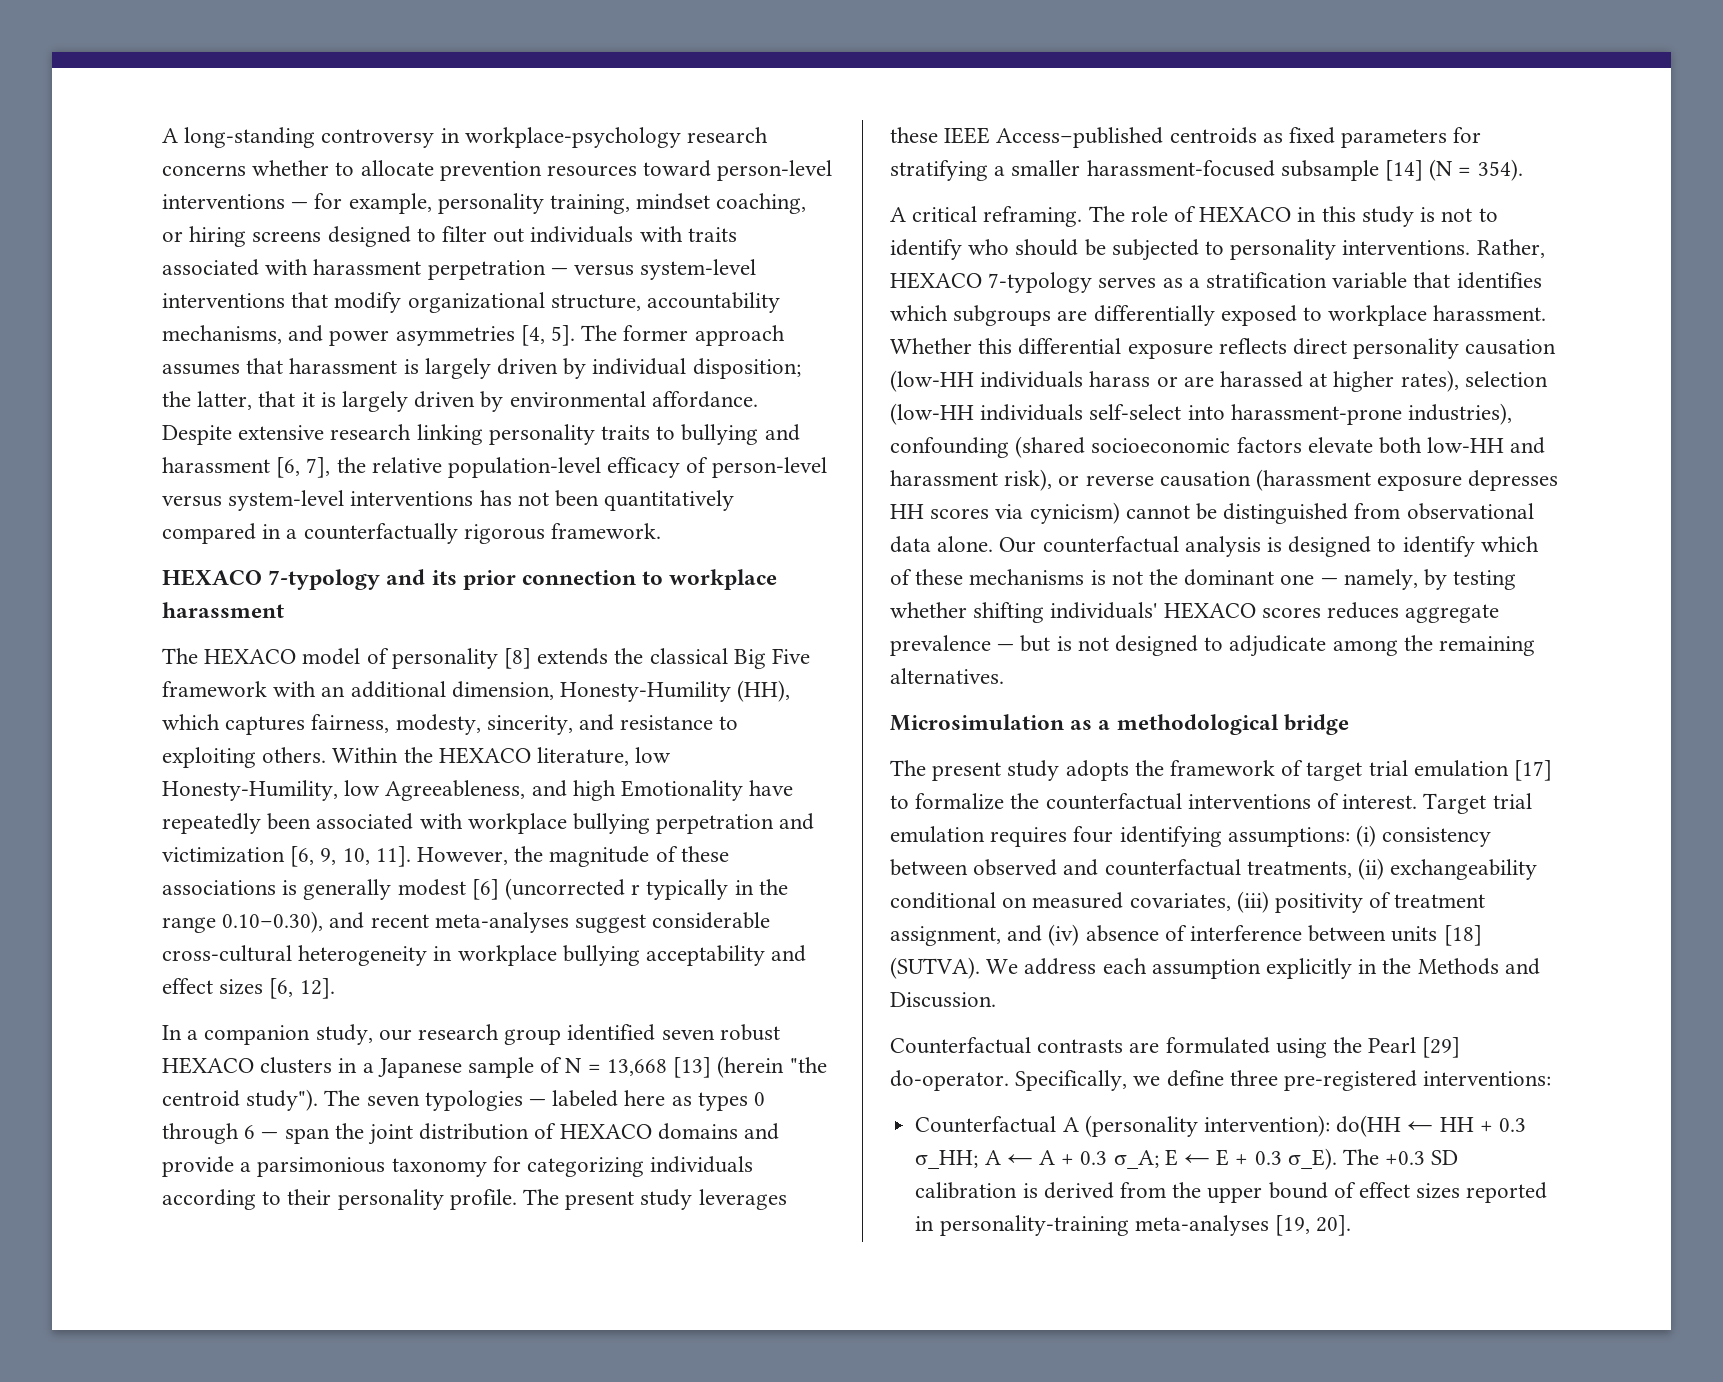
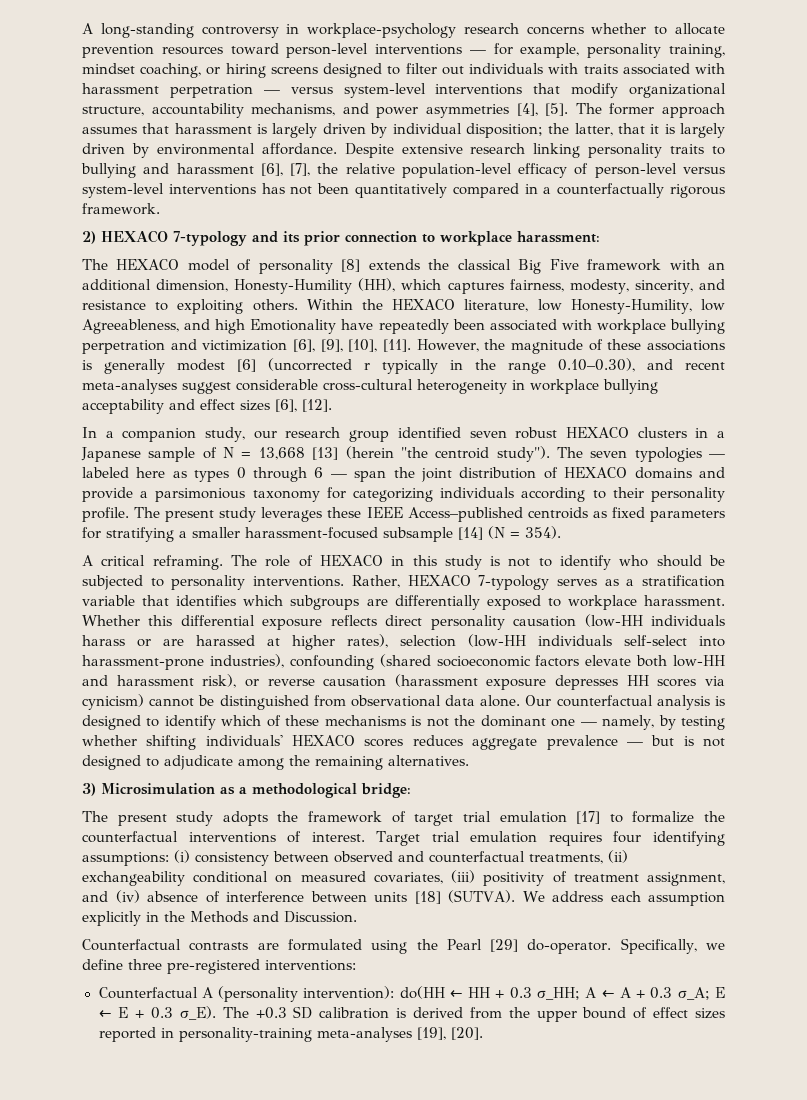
[520,325,576,346] [4, 5]. -> [516,103,569,116] [4], [5].
[276,457,331,478] [6, 7], -> [260,163,311,176] [6], [7],
(662, 531) none -> [82,231,96,244] 2)
[162,602,284,618] harassment -> [517,231,600,243] harassment:
[290,846,411,867] [6, 9, 10, 11]. -> [293,339,411,352] [6], [9], [10], [11].
[269,978,335,999] [6, 12]. -> [275,399,332,412] [6], [12].
(1004, 676) none -> [82,783,96,796] 3)
[1283,714,1349,735] bridge -> [361,783,411,798] bridge:
[1274,1215,1352,1236] [19, 20]. -> [416,1027,483,1040] [19], [20].

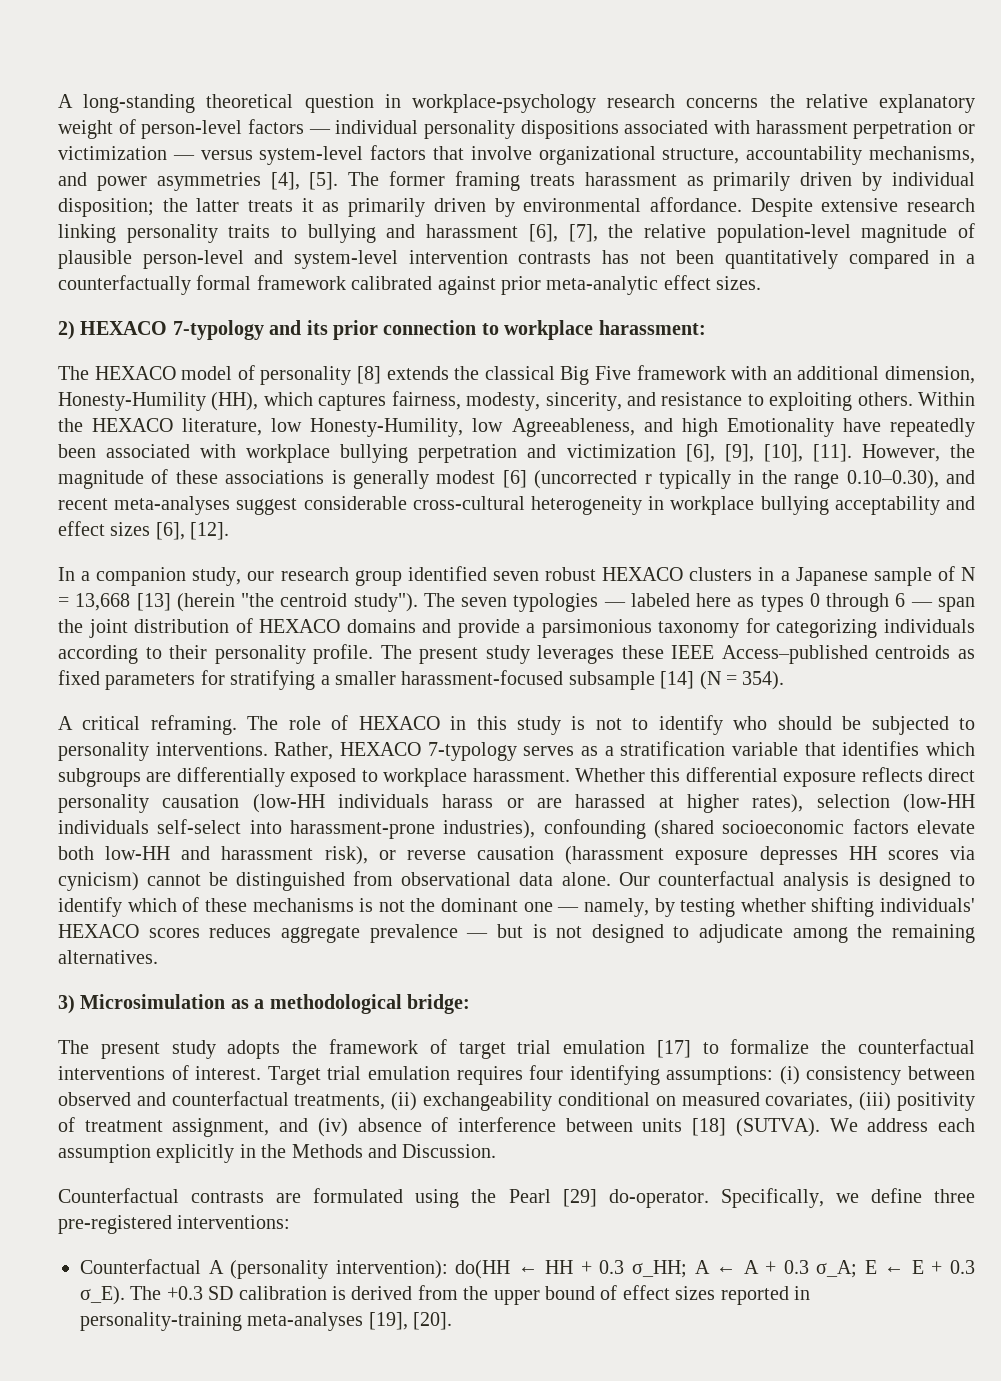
[201,26,279,38] controversy -> [206,94,374,113] theoretical question
[591,23,725,35] [82,43,725,58] [82,63,618,78] whether to allocate prevention resources toward person-level interventions — for example, personality training, mindset coaching, or hiring screens designed to filter out individuals with traits -> [769,94,976,113] [58,119,619,139] the relative explanatory weight of person-level factors — individual personality dispositions
(253, 91) none -> [957,124,975,134] [58,146,167,160] or victimization
[435,83,619,98] interventions that modify -> [370,145,532,160] factors that involve
[662,103,726,118] [82,123,318,138] approach assumes that harassment is largely -> [454,171,791,191] framing treats harassment as primarily
[574,123,725,138] latter, that it is largely -> [196,198,426,217] latter treats it as primarily
[518,163,725,178] [82,183,256,198] efficacy of person-level versus system-level interventions -> [861,223,976,243] [58,250,592,269] magnitude of plausible person-level and system-level intervention contrasts
[670,184,725,198] [82,203,160,215] rigorous framework. -> [196,275,762,295] formal framework calibrated against prior meta-analytic effect sizes.

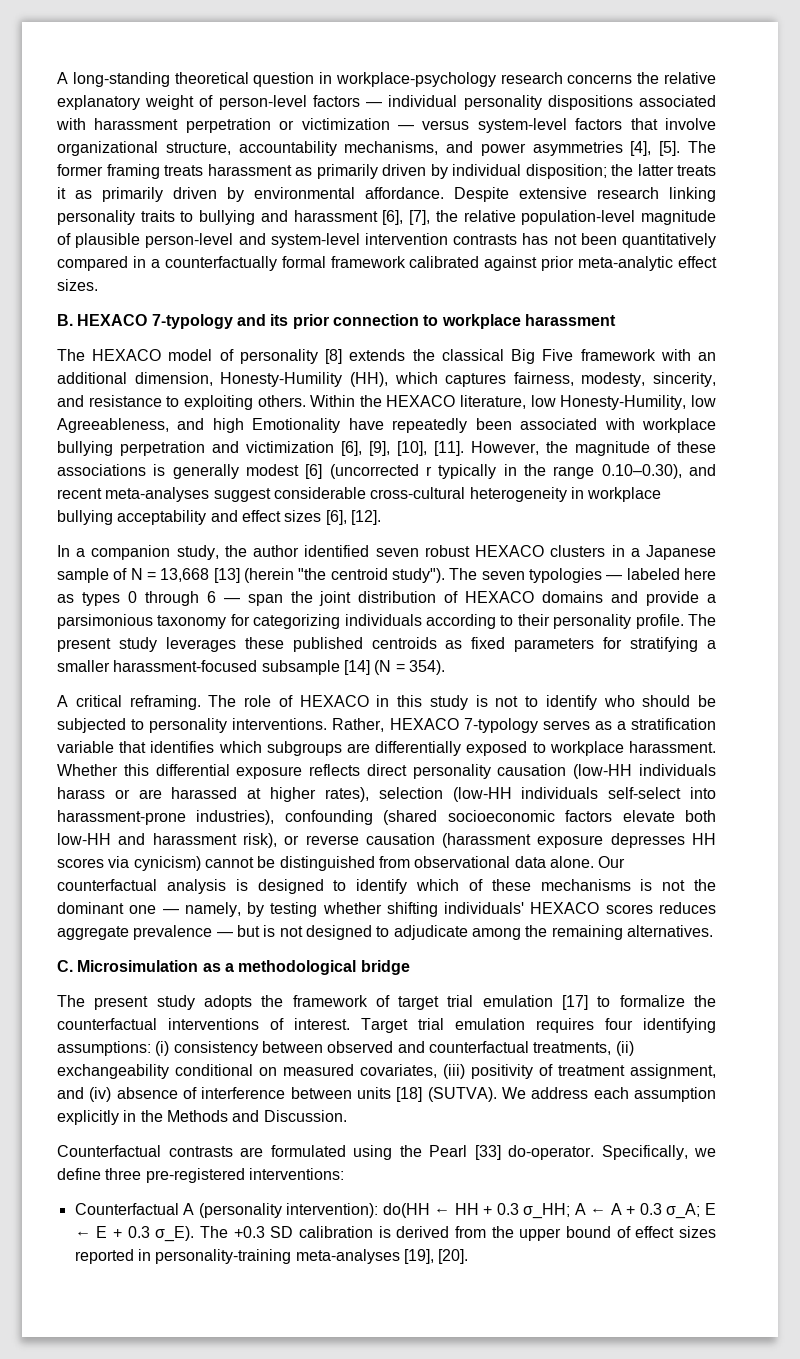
[58,321,75,340] 2) -> [57,314,73,326] B.
[598,320,706,335] harassment: -> [524,314,616,326] harassment
[247,567,402,586] our research group -> [224,545,300,557] the author
[671,645,868,664] IEEE Access–published -> [292,637,363,652] published
[58,995,75,1014] 3) -> [57,960,73,972] C.
[407,994,470,1014] bridge: -> [360,960,410,975] bridge
[562,1189,597,1207] [29] -> [474,1145,501,1160] [33]

